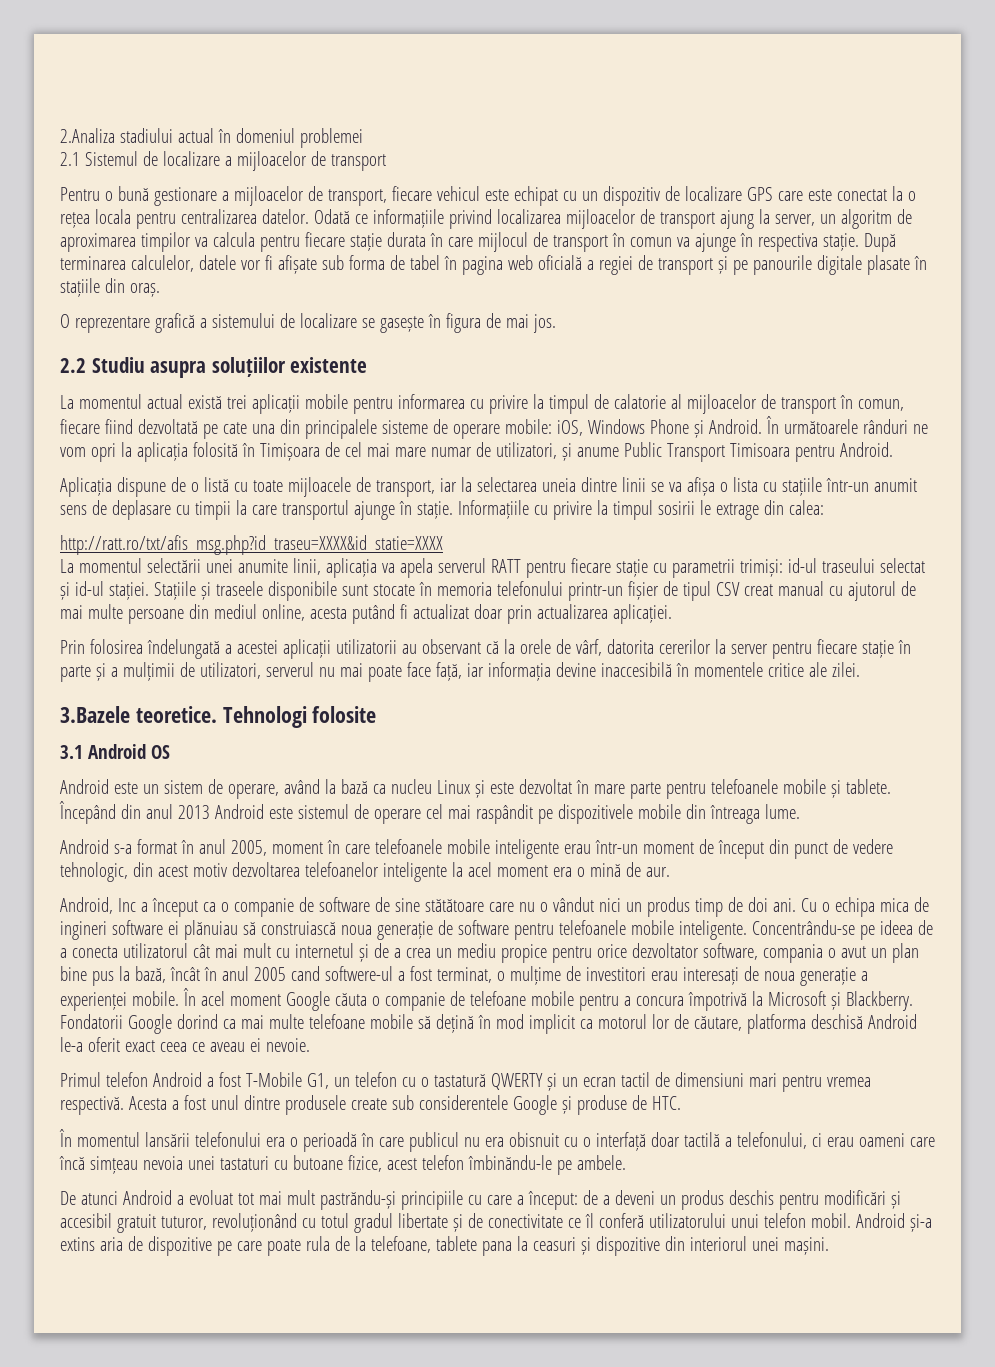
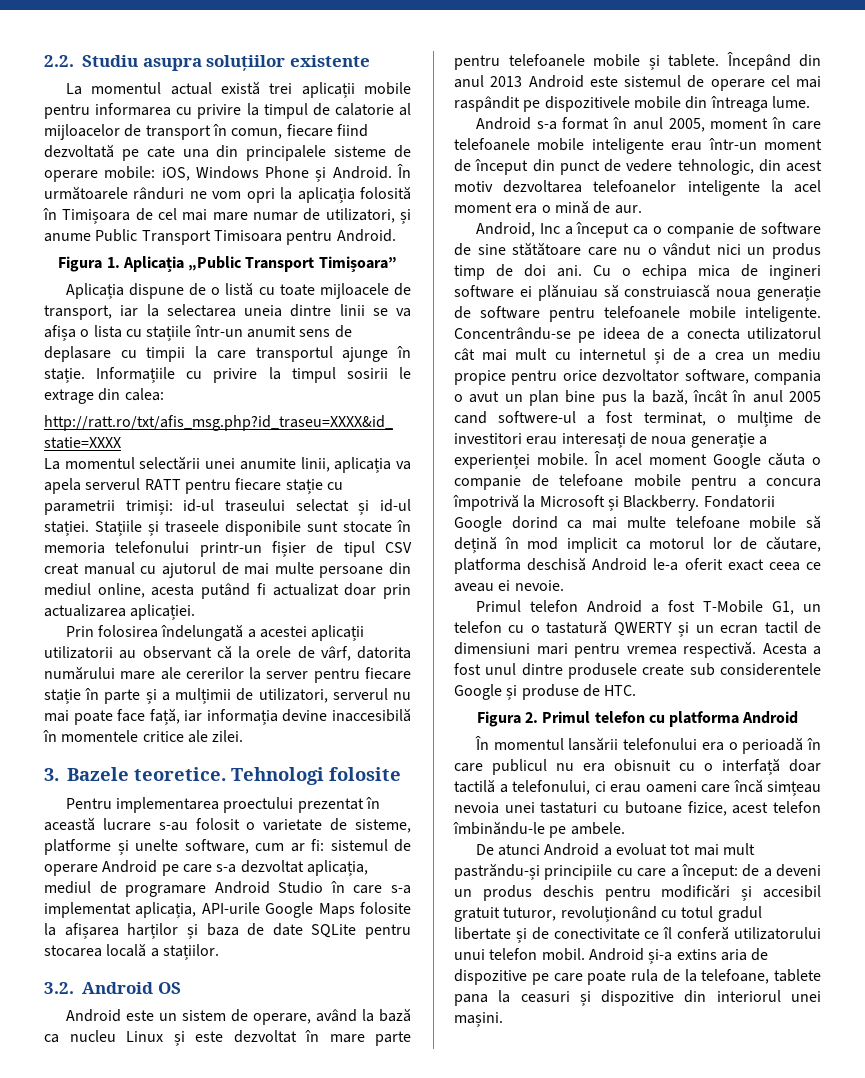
[60,128,363,148] [60,151,386,171] [60,186,916,206] [60,209,912,229] [60,232,896,252] [60,255,927,275] [60,278,160,297] [60,313,556,333] [60,358,86,373] 2.Analiza stadiului actual în domeniul problemei // 2.1 Sistemul de localizare a mijloacelor de transport // Pentru o bună gestionare a mijloacelor de transport, fiecare vehicul este echipat cu un dispozitiv de localizare GPS care este conectat la o rețea locala pentru centralizarea datelor. Odată ce informațiile privind localizarea mijloacelor de transport ajung la server, un algoritm de aproximarea timpilor va calcula pentru fiecare stație durata în care mijlocul de transport în comun va ajunge în respectiva stație. După terminarea calculelor, datele vor fi afișate sub forma de tabel în pagina web oficială a regiei de transport și pe panourile digitale plasate în stațiile din oraș. // O reprezentare grafică a sistemului de localizare se gasește în figura de mai jos. // 2.2 -> [44,55,74,67] 2.2.
(893, 449) none -> [58,256,397,272] // Figura 1. Aplicația „Public Transport Timișoara”
(654, 646) none -> [44,666,181,680] numărului mare ale
[60,706,130,723] 3.Bazele -> [44,767,129,781] 3. Bazele
[60,745,83,759] 3.1 -> [65,797,381,813] [44,817,411,833] [44,839,411,855] [44,860,368,876] [44,881,411,897] [44,902,411,918] [44,923,411,939] [44,943,219,960] [44,982,74,994] Pentru implementarea proectului prezentat în această lucrare s-au folosit o varietate de sisteme, platforme și unelte software, cum ar fi: sistemul de operare Android pe care s-a dezvoltat aplicația, mediul de programare Android Studio în care s-a implementat aplicația, API-urile Google Maps folosite la afișarea harților și baza de date SQLite pentru stocarea locală a stațiilor. // 3.2.
(681, 1103) none -> [476,711,799,727] // Figura 2. Primul telefon cu platforma Android

